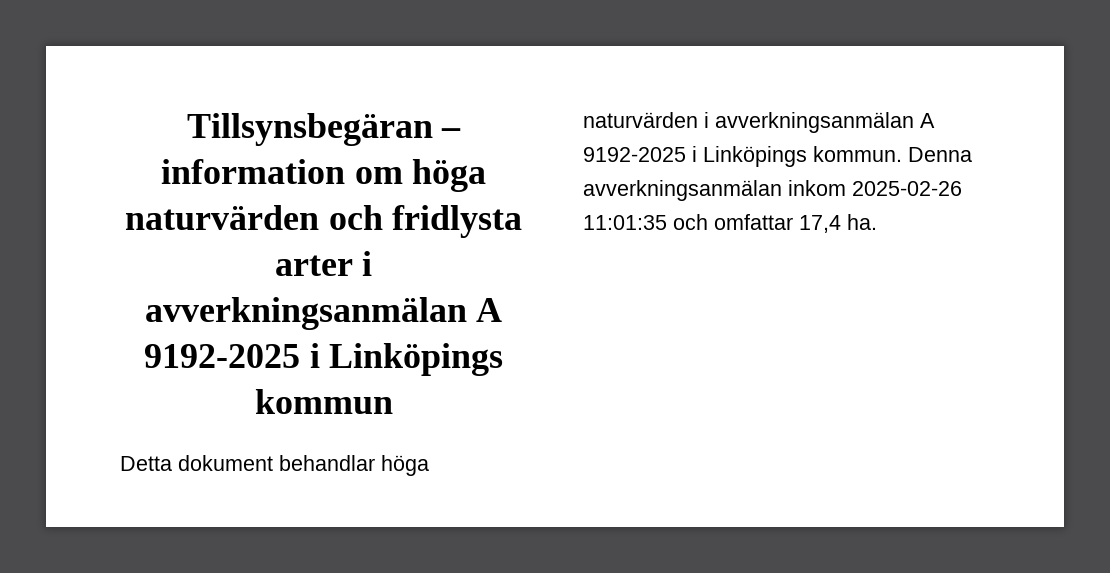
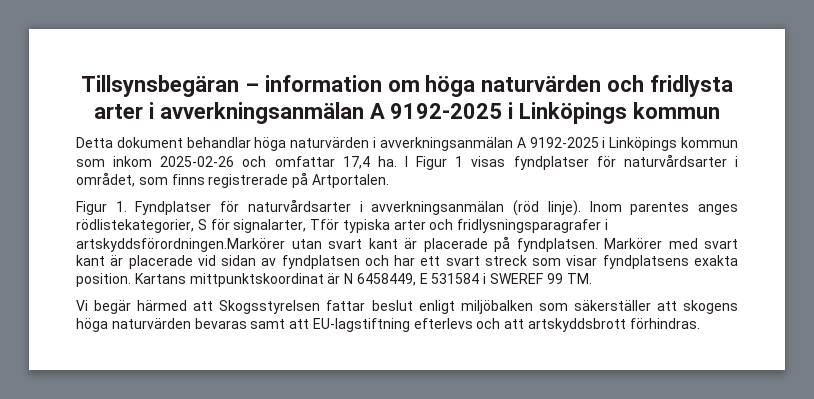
[813,146,972,162] [583,180,782,201] kommun. Denna avverkningsanmälan -> [681,137,739,148] [76,159,105,167] kommun som
[583,215,667,230] 11:01:35 -> (235, 161) none
(877, 222) none -> [405,154,738,170] [76,172,389,188] [76,199,739,216] [76,219,609,233] [76,236,738,252] [76,255,738,269] [76,273,592,287] [76,300,738,314] [76,318,700,332] I Figur 1 visas fyndplatser för naturvårdsarter i området, som finns registrerade på Artportalen. // Figur 1. Fyndplatser för naturvårdsarter i avverkningsanmälan (röd linje). Inom parentes anges rödlistekategorier, S för signalarter, Tför typiska arter och fridlysningsparagrafer i artskyddsförordningen.Markörer utan svart kant är placerade på fyndplatsen. Markörer med svart kant är placerade vid sidan av fyndplatsen och har ett svart streck som visar fyndplatsens exakta position. Kartans mittpunktskoordinat är N 6458449, E 531584 i SWEREF 99 TM. // Vi begär härmed att Skogsstyrelsen fattar beslut enligt miljöbalken som säkerställer att skogens höga naturvärden bevaras samt att EU-lagstiftning efterlevs och att artskyddsbrott förhindras.

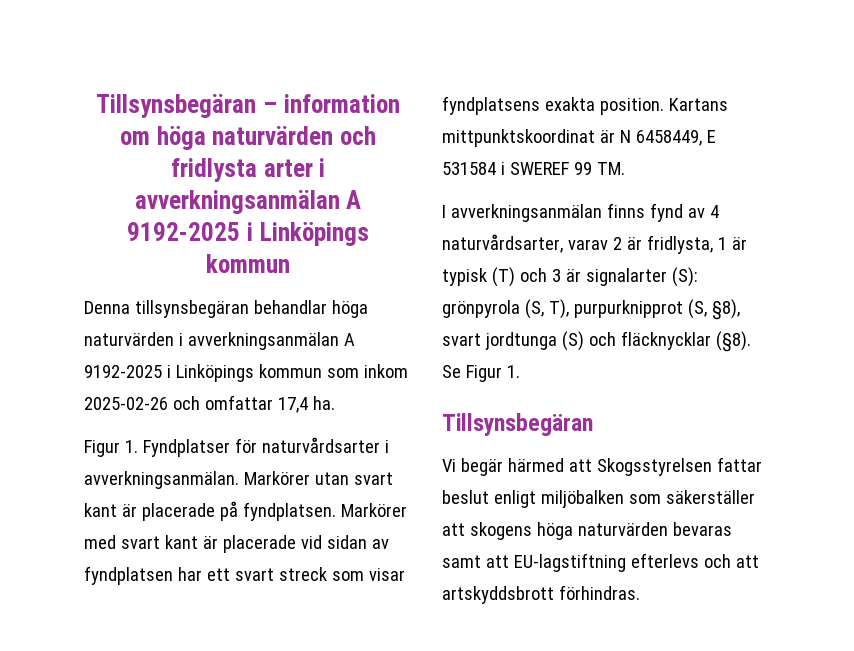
[76,137,183,148] Detta dokument -> [84,300,249,318] Denna tillsynsbegäran
[405,154,738,170] [76,172,389,188] I Figur 1 visas fyndplatser för naturvårdsarter i området, som finns registrerade på Artportalen. -> (335, 403) none
[371,200,739,216] [76,219,609,233] [76,238,285,252] avverkningsanmälan (röd linje). Inom parentes anges rödlistekategorier, S för signalarter, Tför typiska arter och fridlysningsparagrafer i artskyddsförordningen.Markörer -> [84,471,310,489] avverkningsanmälan. Markörer
[364,255,389,266] och -> (173, 575) none
(592, 278) none -> [442,203,719,222] [442,234,747,254] [442,267,698,287] [442,299,740,320] [442,331,751,352] [442,365,520,382] [442,413,593,436] // I avverkningsanmälan finns fynd av 4 naturvårdsarter, varav 2 är fridlysta, 1 är typisk (T) och 3 är signalarter (S): grönpyrola (S, T), purpurknipprot (S, §8), svart jordtunga (S) och fläcknycklar (§8). Se Figur 1. // Tillsynsbegäran

